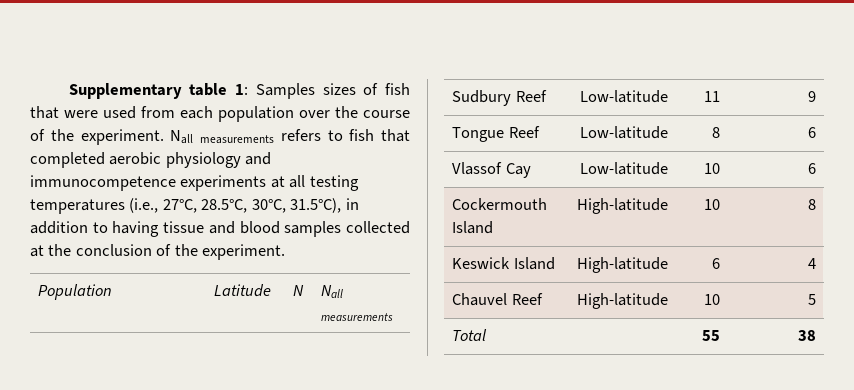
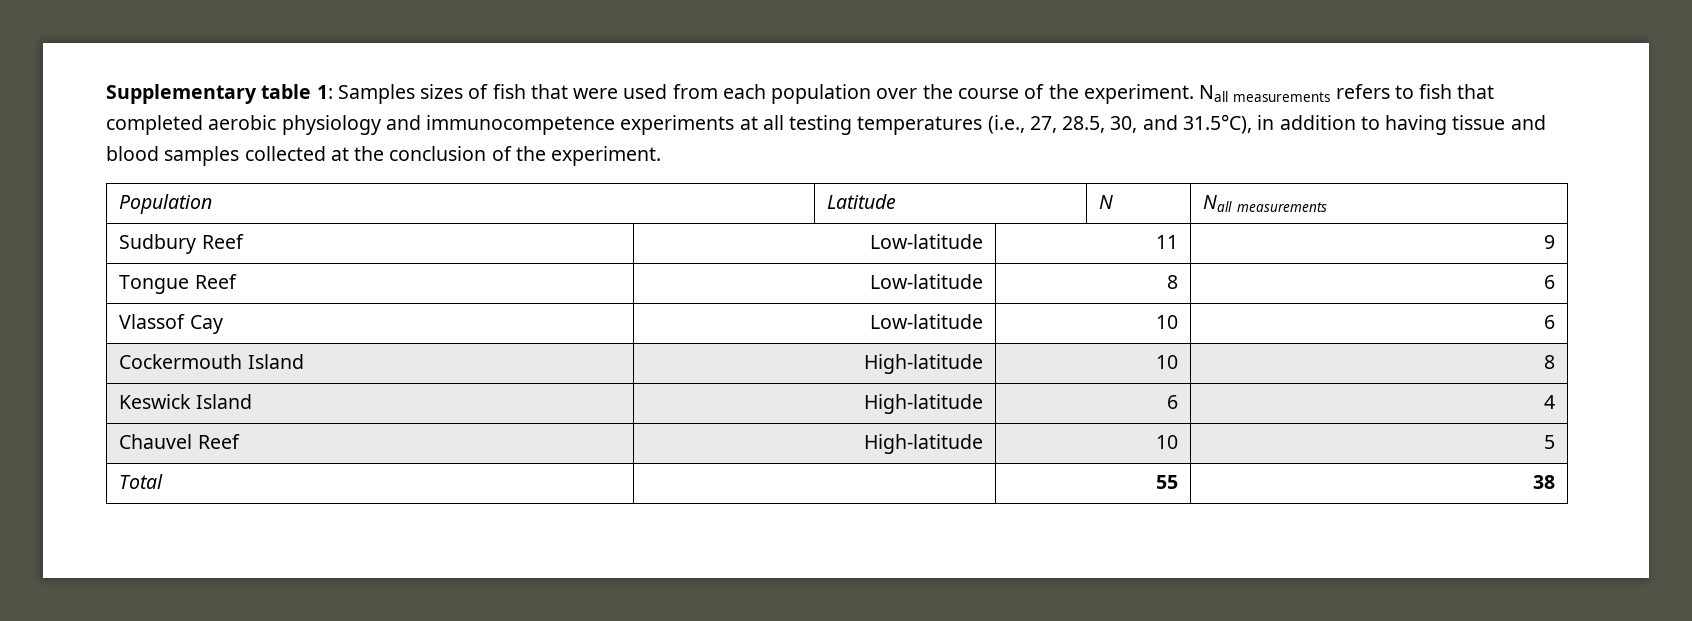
[162,199,286,213] 27°C, 28.5°C, 30°C, -> [1029,115,1178,133] 27, 28.5, 30, and

